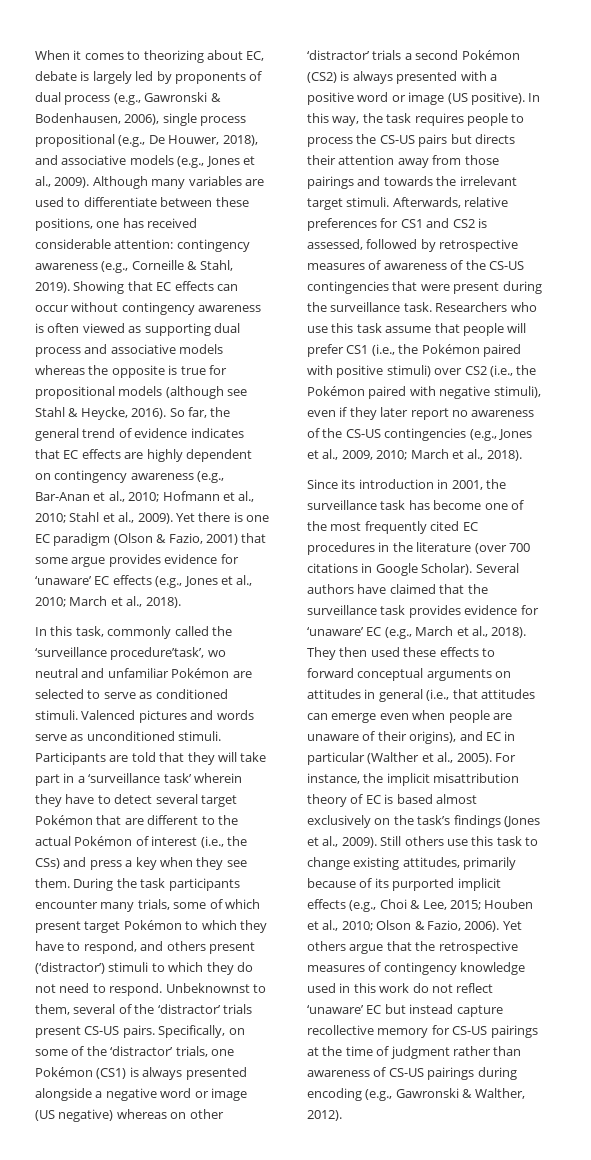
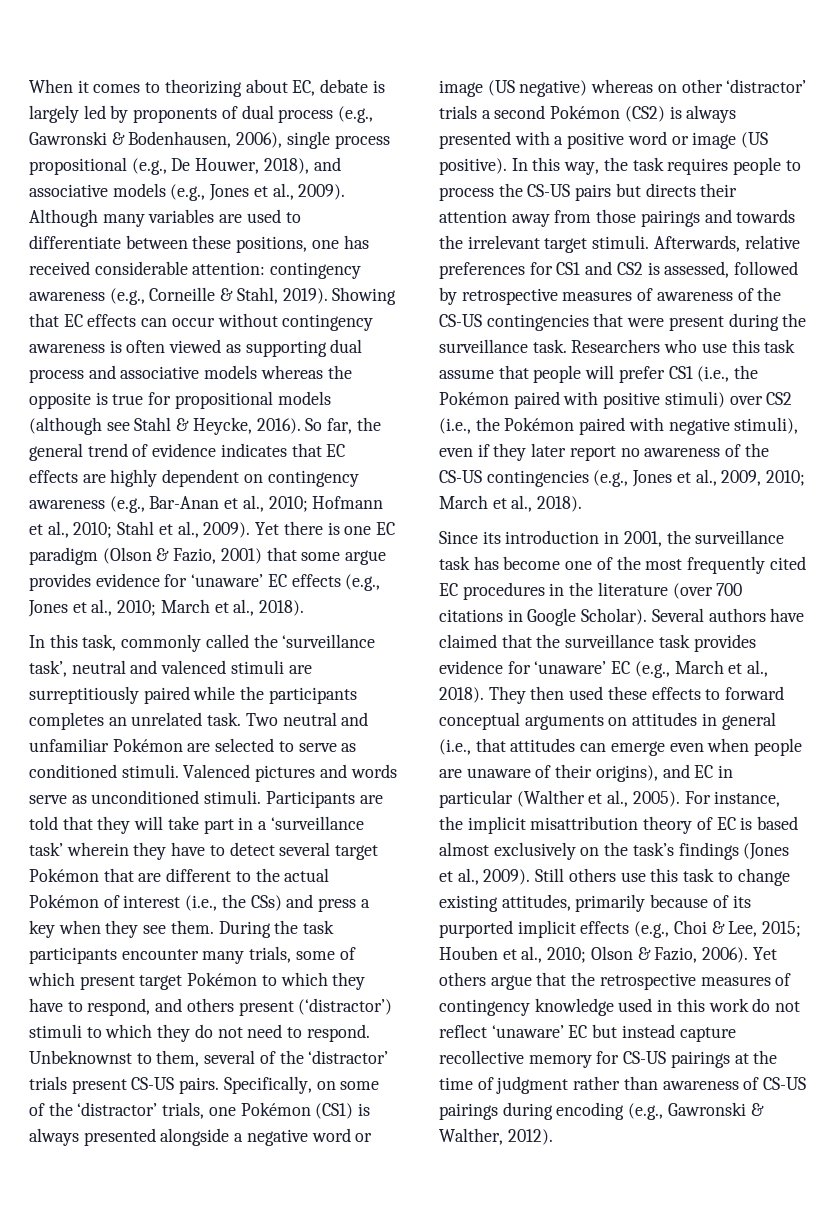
[110,647,226,660] procedure’task’, wo -> [29,660,312,677] [29,686,357,704] [29,712,278,730] task’, neutral and valenced stimuli are surreptitiously paired while the participants completes an unrelated task. Two

